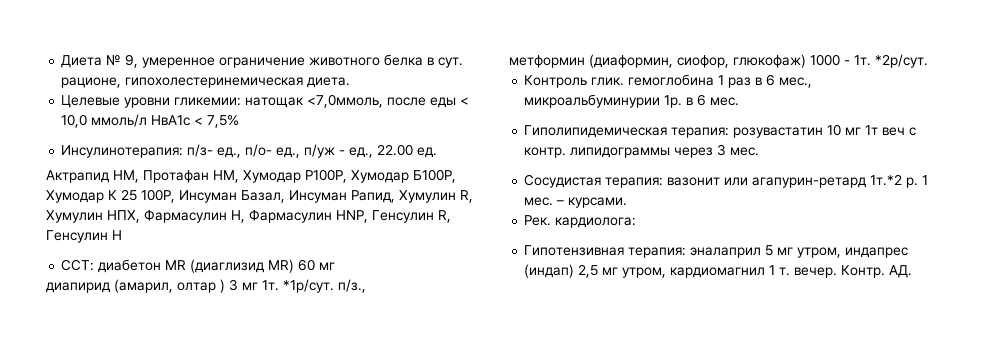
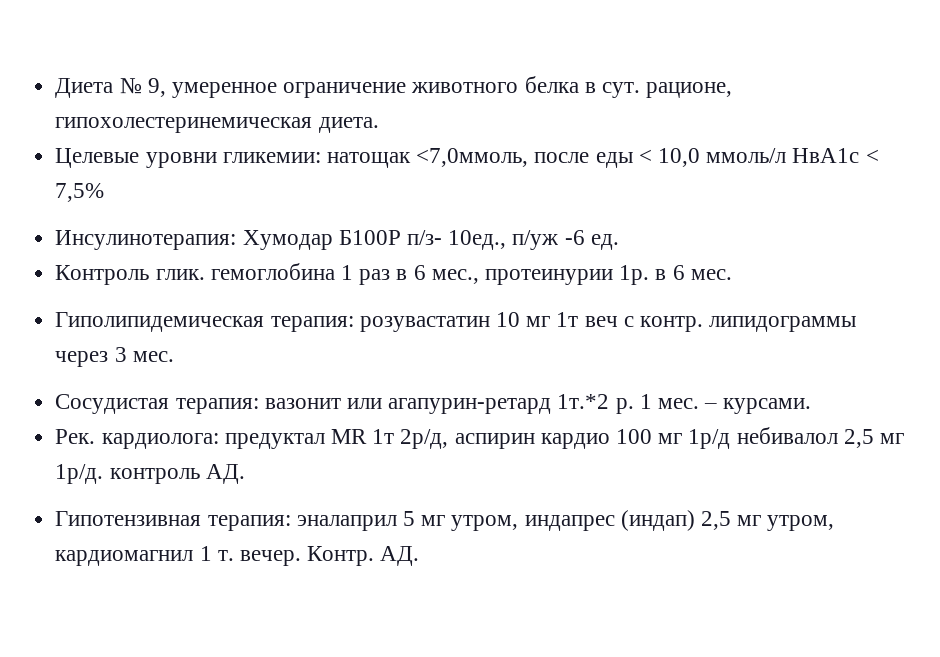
[187,144,438,158] [46,169,456,183] [46,189,473,203] [46,209,451,223] [46,230,122,243] [61,259,336,273] [46,279,366,293] [509,54,928,68] п/з- ед., п/о- ед., п/уж - ед., 22.00 ед. // Актрапид НМ, Протафан НМ, Хумодар Р100Р, Хумодар Б100Р, Хумодар К 25 100Р, Инсуман Базал, Инсуман Рапид, Хумулин R, Хумулин НПХ, Фармасулин Н, Фармасулин НNР, Генсулин R, Генсулин Н // ССТ: диабетон МR (диаглизид МR) 60 мг // диапирид (амарил, олтар ) 3 мг 1т. *1р/сут. п/з., // метформин (диаформин, сиофор, глюкофаж) 1000 - 1т. *2р/сут. -> [242,230,619,250] Хумодар Б100Р п/з- 10ед., п/уж -6 ед.
[524,94,661,108] микроальбуминурии -> [484,269,613,285] протеинурии
(637, 222) none -> [224,427,905,449] [55,464,245,484] предуктал MR 1т 2р/д, аспирин кардио 100 мг 1р/д небивалол 2,5 мг 1р/д. контроль АД.

